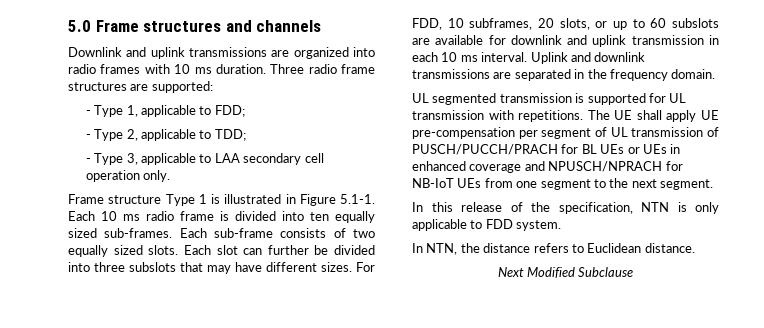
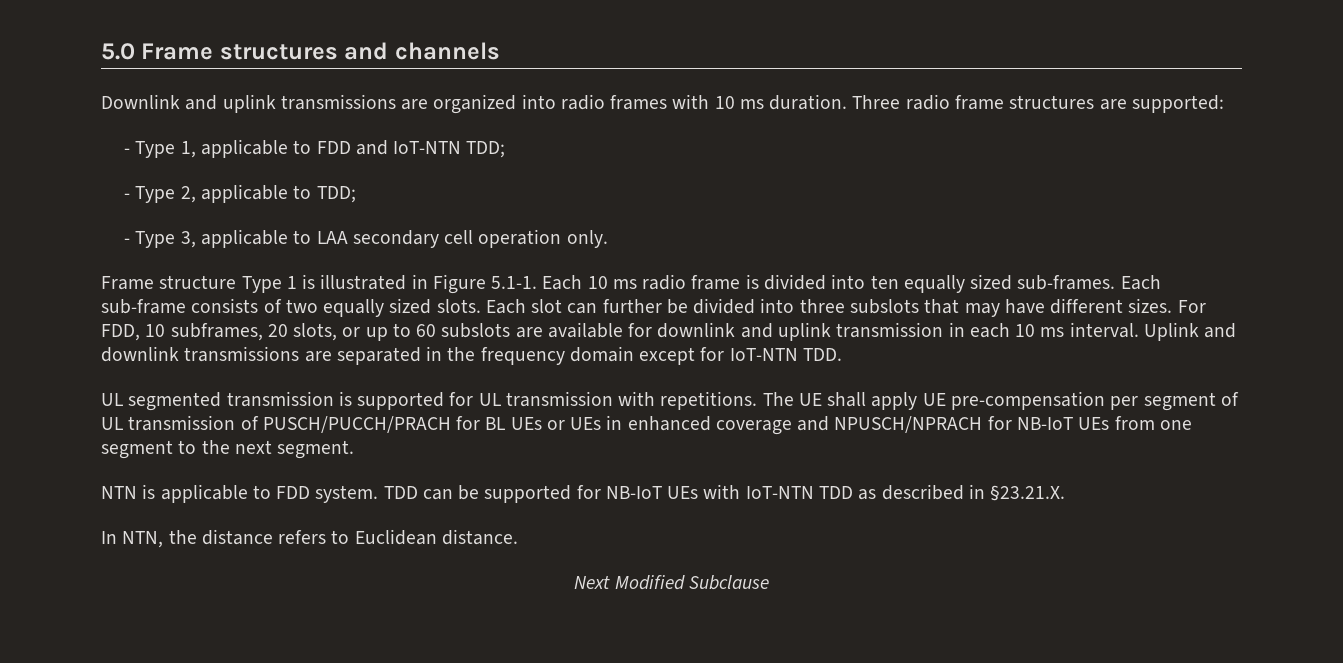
[214,105,245,117] FDD; -> [316,140,506,158] FDD and IoT-NTN TDD;
[671,69,716,79] domain. -> [569,346,842,365] domain except for IoT-NTN TDD.
[412,202,633,214] In this release of the specification, -> (355, 449) none
[695,202,719,214] only -> (156, 491) none
(562, 225) none -> [383,484,1066,503] TDD can be supported for NB-IoT UEs with IoT-NTN TDD as described in §23.21.X.

